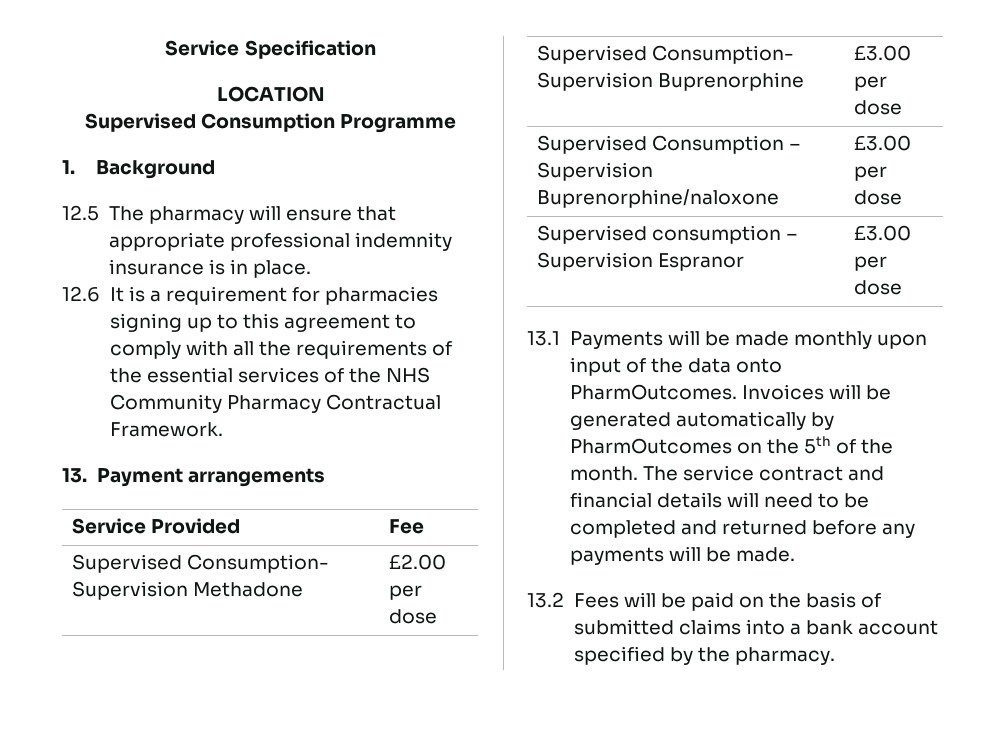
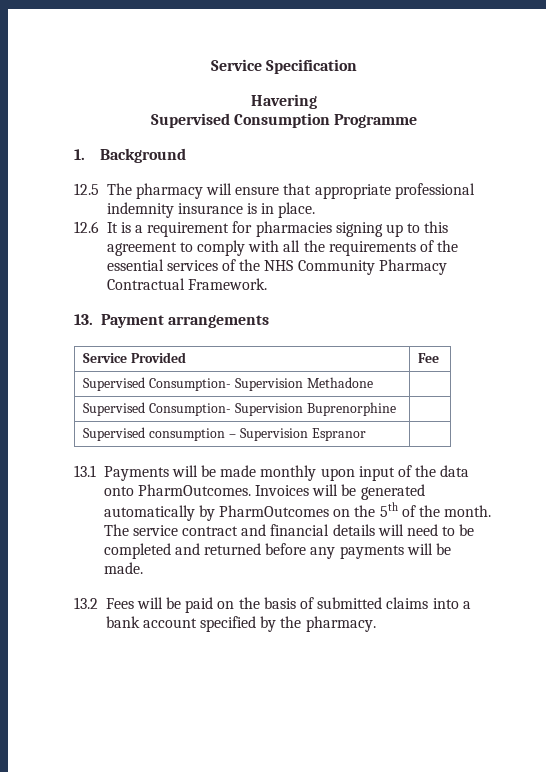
[216,86,325,102] LOCATION -> [251,94,317,109] Havering
[389,554,447,570] [389,585,423,600] [389,609,438,624] £2.00 per dose -> (373, 382) none
[854,45,912,61] [854,76,888,91] [854,100,903,115] [537,135,800,154] [537,162,654,181] [537,189,780,208] [854,135,912,151] [854,166,888,181] [854,190,903,205] £3.00 per dose // Supervised Consumption – Supervision Buprenorphine/naloxone | £3.00 per dose -> (396, 409) none
[854,225,912,241] [854,256,888,271] [854,280,903,295] £3.00 per dose -> (366, 434) none

